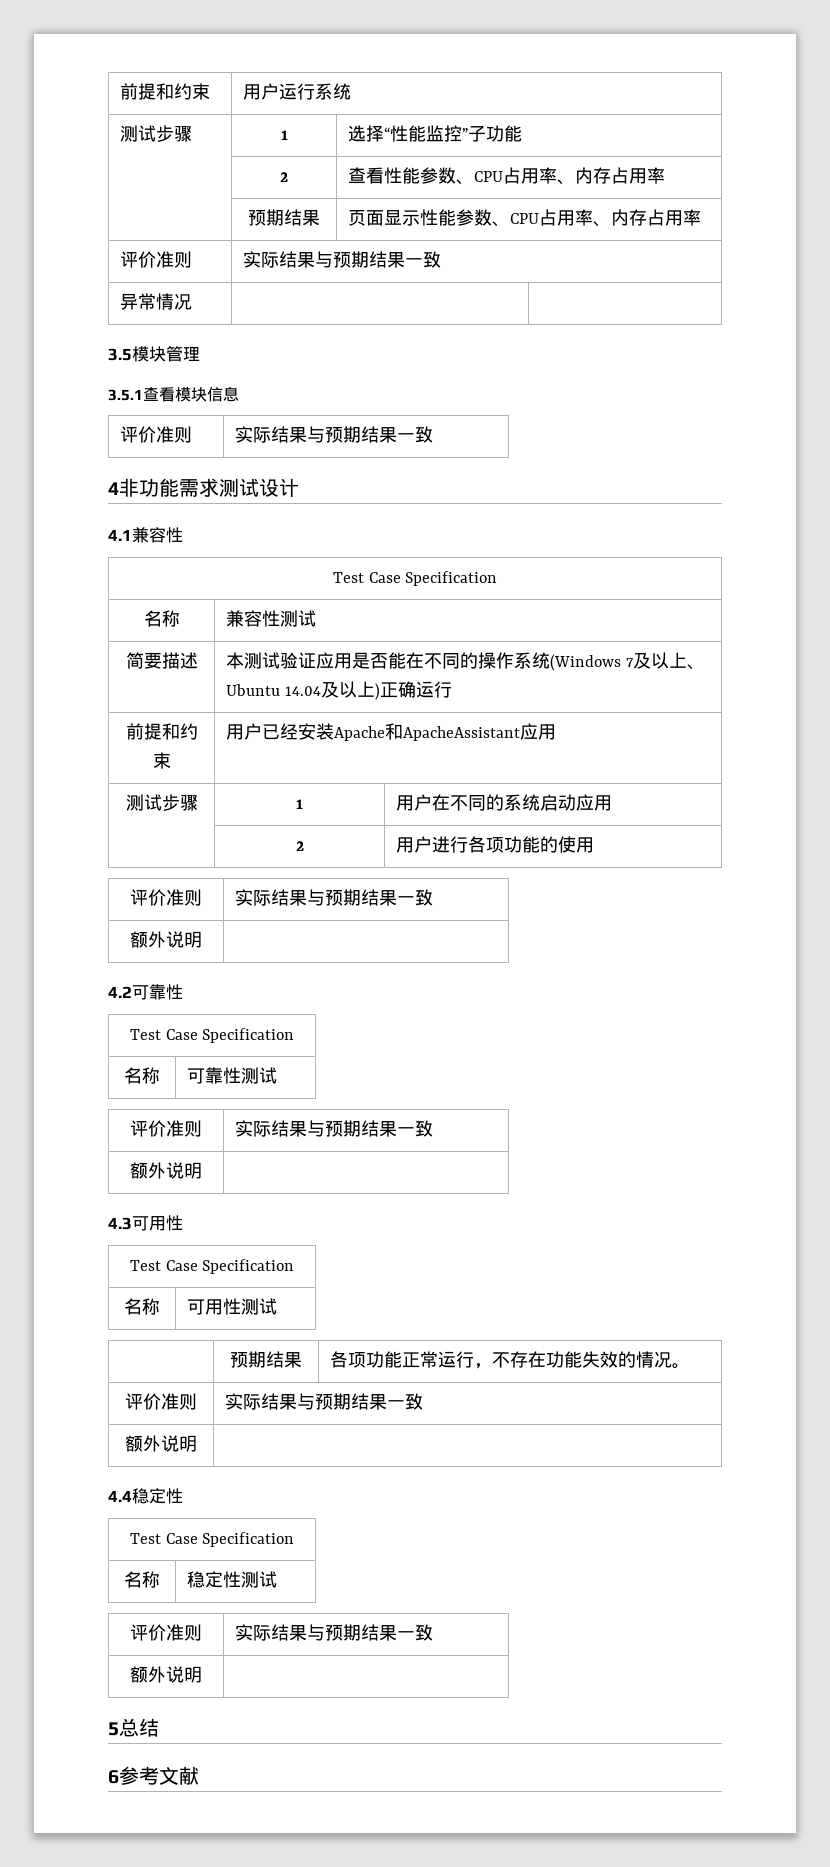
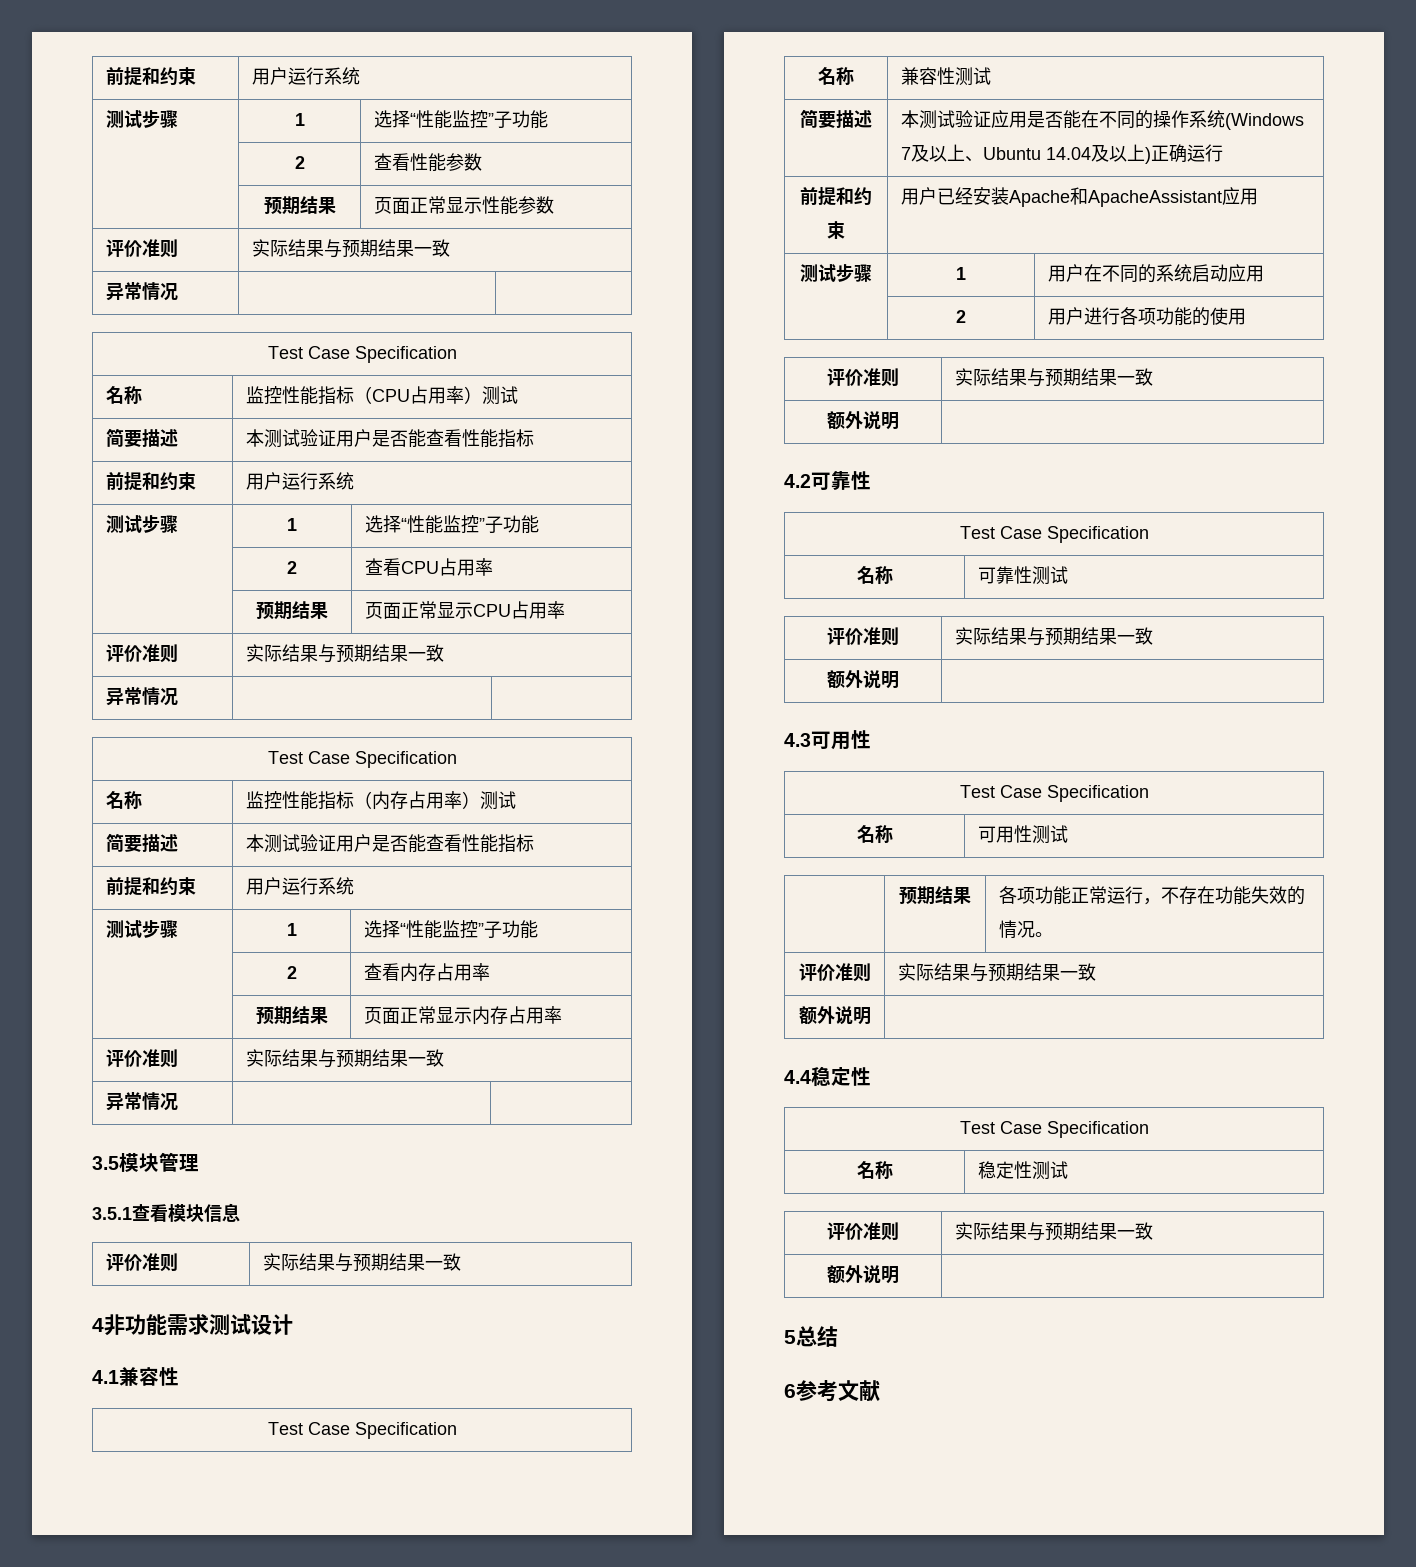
[456,167,576,185] 、CPU占用率、 -> [263,196,336,215] [373,196,554,215] [105,239,178,258] [251,239,450,258] [105,282,178,301] [267,346,457,363] [105,386,142,405] [245,386,518,405] [105,428,178,447] [245,429,534,448] [105,471,196,491] [245,472,354,490] [105,515,178,533] [287,518,297,531] [364,515,539,534] [287,561,297,574] [364,558,493,576] [256,601,328,620] [364,601,565,619] [105,644,178,663] [245,644,444,663] [105,687,178,706] [267,751,457,768] [105,791,142,810] [245,791,516,810] [105,833,178,852] [245,834,534,853] [105,876,196,896] [245,877,354,895] [105,920,178,938] [286,923,297,936] [363,920,538,939] [286,966,297,979] [363,963,400,981] // | 预期结果 | 页面正常显示性能参数 // 评价准则 | 实际结果与预期结果一致 // 异常情况 | | // Test Case Specification // 名称 | 监控性能指标（CPU占用率）测试 // 简要描述 | 本测试验证用户是否能查看性能指标 // 前提和约束 | 用户运行系统 // 测试步骤 | 1 | 选择“性能监控”子功能 // | 2 | 查看CPU占用率 // | 预期结果 | 页面正常显示CPU占用率 // 评价准则 | 实际结果与预期结果一致 // 异常情况 | | // Test Case Specification // 名称 | 监控性能指标（内存占用率）测试 // 简要描述 | 本测试验证用户是否能查看性能指标 // 前提和约束 | 用户运行系统 // 测试步骤 | 1 | 选择“性能监控”子功能 // | 2 | 查看
[384,209,612,227] 显示性能参数、CPU占用率、 -> [399,1006,472,1024] 正常显示

